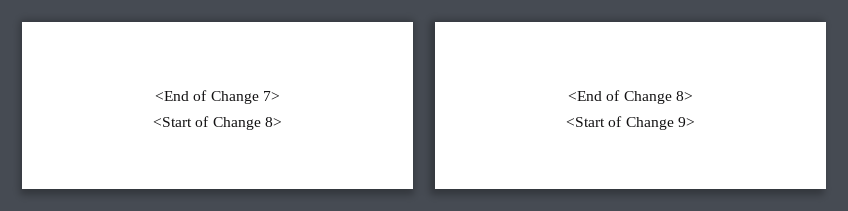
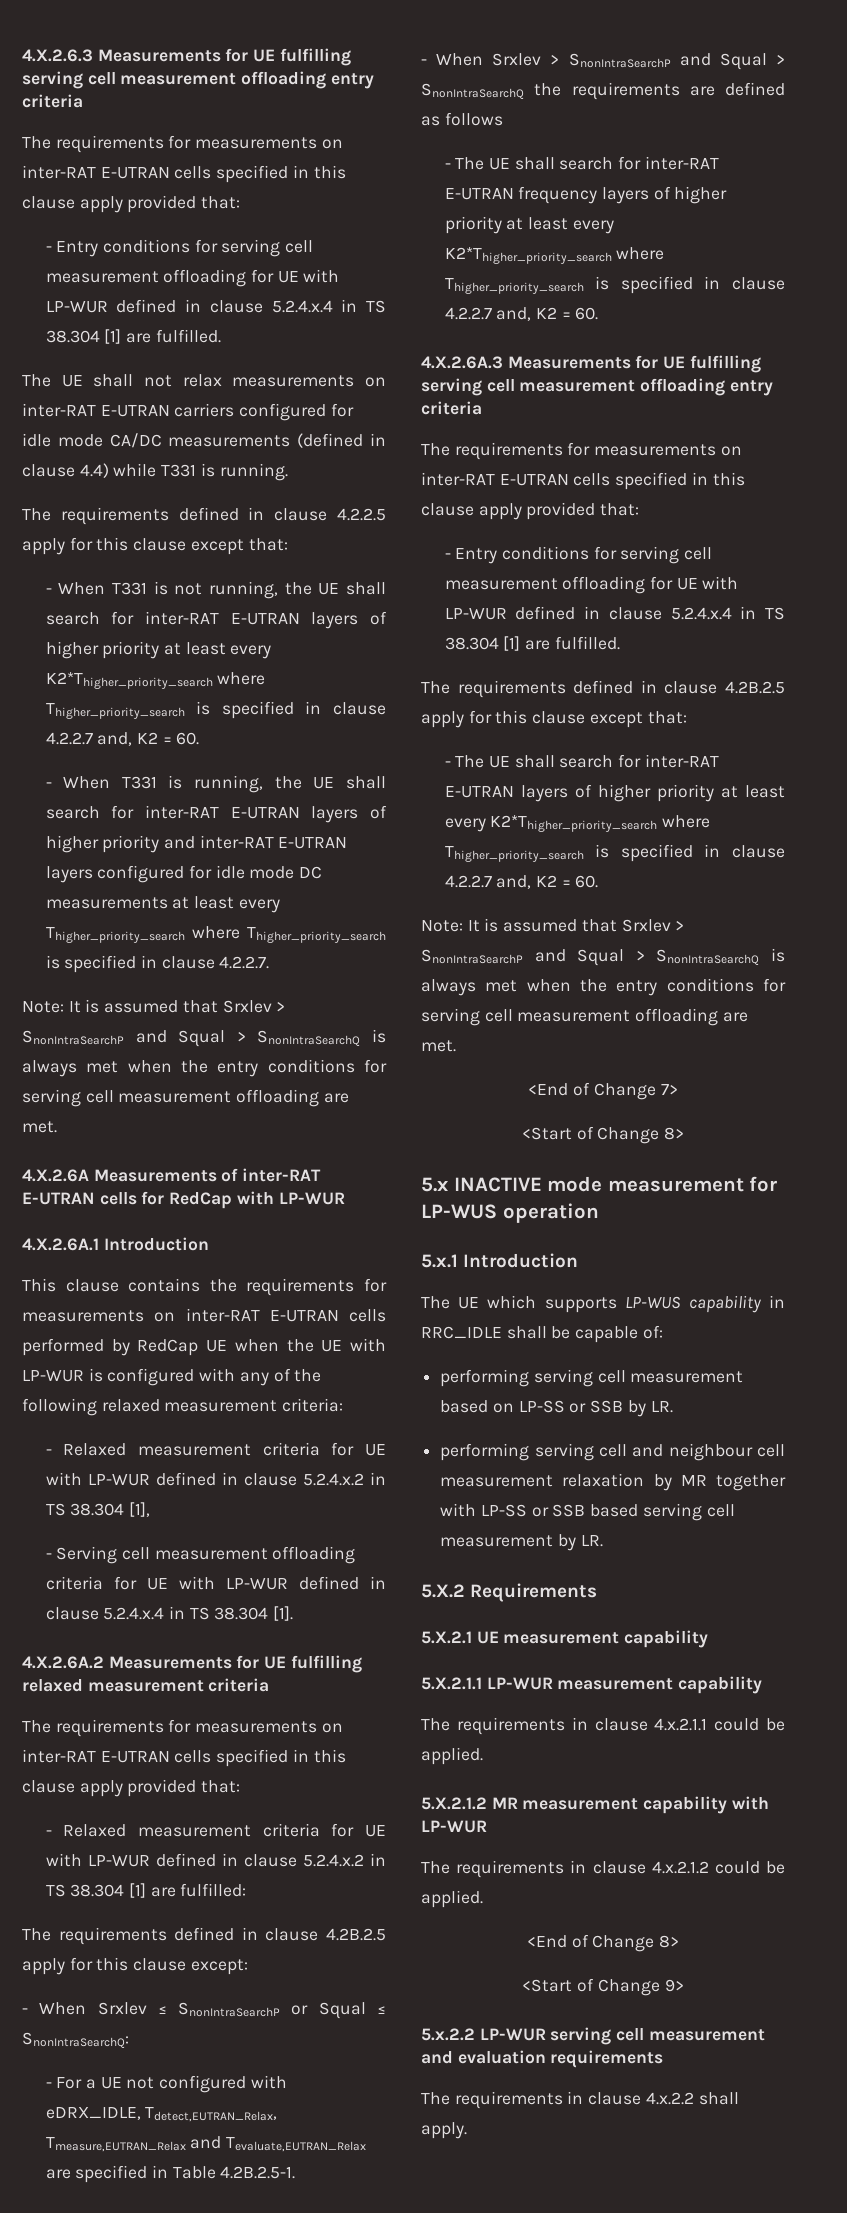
(155, 96) none -> [22,48,351,66] [22,71,374,89] [22,94,83,108] [22,135,343,153] [22,165,346,183] [22,195,241,213] [45,239,314,257] [45,269,340,287] [45,299,386,313] [45,329,221,344] [22,374,386,387] [22,403,354,421] [22,433,386,448] [22,463,288,481] [22,507,387,525] [22,537,288,555] [45,581,386,599] [45,611,387,629] [45,641,272,659] [45,672,266,689] [45,701,386,719] [45,732,200,746] [45,775,386,793] [45,805,387,823] [45,835,348,853] [45,865,323,883] [45,896,280,913] [45,926,386,943] [45,955,270,973] [22,999,286,1013] [22,1029,386,1047] [22,1059,387,1077] [22,1089,349,1107] [22,1121,57,1133] [22,1168,322,1182] [22,1191,345,1209] [22,1237,209,1251] [22,1278,387,1296] [22,1308,386,1322] [22,1338,387,1356] [22,1368,322,1386] [22,1398,344,1416] [45,1442,386,1456] [45,1472,386,1486] [45,1502,150,1517] [45,1546,356,1564] [45,1576,386,1590] [45,1606,294,1621] [22,1655,362,1673] [22,1678,270,1692] [22,1719,343,1737] [22,1749,346,1767] [22,1779,241,1797] [45,1823,386,1837] [45,1853,386,1867] [45,1883,247,1898] [22,1927,386,1945] [22,1957,248,1975] [22,2002,386,2019] [22,2032,129,2049] [45,2075,287,2093] [45,2107,278,2122] [45,2136,366,2152] [45,2165,296,2183] [421,53,785,70] [421,82,785,100] [421,112,503,126] [444,156,719,170] [444,186,728,204] [444,216,614,234] [444,247,665,264] [444,276,785,294] [444,307,599,321] [421,355,761,373] [421,378,773,396] [421,401,482,415] [421,442,742,460] [421,472,745,490] [421,502,640,520] [444,546,713,564] [444,576,739,594] [444,606,785,620] [444,636,620,651] [421,680,785,698] [421,710,687,728] [444,754,719,768] [444,784,785,802] [444,815,710,832] [444,844,785,862] [444,875,599,889] [421,918,685,932] [421,948,785,966] [421,978,786,996] [421,1008,748,1026] [421,1040,456,1052] 4.X.2.6.3 Measurements for UE fulfilling serving cell measurement offloading entry criteria // The requirements for measurements on inter-RAT E-UTRAN cells specified in this clause apply provided that: // - Entry conditions for serving cell measurement offloading for UE with LP-WUR defined in clause 5.2.4.x.4 in TS 38.304 [1] are fulfilled. // The UE shall not relax measurements on inter-RAT E-UTRAN carriers configured for idle mode CA/DC measurements (defined in clause 4.4) while T331 is running. // The requirements defined in clause 4.2.2.5 apply for this clause except that: // - When T331 is not running, the UE shall search for inter-RAT E-UTRAN layers of higher priority at least every K2*Thigher_priority_search where Thigher_priority_search is specified in clause 4.2.2.7 and, K2 = 60. // - When T331 is running, the UE shall search for inter-RAT E-UTRAN layers of higher priority and inter-RAT E-UTRAN layers configured for idle mode DC measurements at least every Thigher_priority_search where Thigher_priority_search is specified in clause 4.2.2.7. // Note: It is assumed that Srxlev > SnonIntraSearchP and Squal > SnonIntraSearchQ is always met when the entry conditions for serving cell measurement offloading are met. // 4.X.2.6A Measurements of inter-RAT E-UTRAN cells for RedCap with LP-WUR // 4.X.2.6A.1 Introduction // This clause contains the requirements for measurements on inter-RAT E-UTRAN cells performed by RedCap UE when the UE with LP-WUR is configured with any of the following relaxed measurement criteria: // - Relaxed measurement criteria for UE with LP-WUR defined in clause 5.2.4.x.2 in TS 38.304 [1], // - Serving cell measurement offloading criteria for UE with LP-WUR defined in clause 5.2.4.x.4 in TS 38.304 [1]. // 4.X.2.6A.2 Measurements for UE fulfilling relaxed measurement criteria // The requirements for measurements on inter-RAT E-UTRAN cells specified in this clause apply provided that: // - Relaxed measurement criteria for UE with LP-WUR defined in clause 5.2.4.x.2 in TS 38.304 [1] are fulfilled: // The requirements defined in clause 4.2B.2.5 apply for this clause except: // - When Srxlev ≤ SnonIntraSearchP or Squal ≤ SnonIntraSearchQ: // - For a UE not configured with eDRX_IDLE, Tdetect,EUTRAN_Relax, Tmeasure,EUTRAN_Relax and Tevaluate,EUTRAN_Relax are specified in Table 4.2B.2.5-1. // - When Srxlev > SnonIntraSearchP and Squal > SnonIntraSearchQ the requirements are defined as follows // - The UE shall search for inter-RAT E-UTRAN frequency layers of higher priority at least every K2*Thigher_priority_search where Thigher_priority_search is specified in clause 4.2.2.7 and, K2 = 60. // 4.X.2.6A.3 Measurements for UE fulfilling serving cell measurement offloading entry criteria // The requirements for measurements on inter-RAT E-UTRAN cells specified in this clause apply provided that: // - Entry conditions for serving cell measurement offloading for UE with LP-WUR defined in clause 5.2.4.x.4 in TS 38.304 [1] are fulfilled. // The requirements defined in clause 4.2B.2.5 apply for this clause except that: // - The UE shall search for inter-RAT E-UTRAN layers of higher priority at least every K2*Thigher_priority_search where Thigher_priority_search is specified in clause 4.2.2.7 and, K2 = 60. // Note: It is assumed that Srxlev > SnonIntraSearchP and Squal > SnonIntraSearchQ is always met when the entry conditions for serving cell measurement offloading are met. //
(282, 122) none -> [421,1176,778,1192] [421,1203,599,1223] [421,1253,579,1268] [421,1295,785,1313] [421,1325,663,1343] [440,1369,744,1387] [440,1400,673,1417] [440,1443,785,1461] [440,1473,786,1491] [440,1503,735,1521] [440,1534,603,1551] [421,1583,598,1602] [421,1630,709,1648] [421,1676,763,1694] [421,1717,785,1735] [421,1747,483,1765] [421,1796,769,1814] [421,1820,487,1833] [421,1860,785,1878] [421,1890,483,1908] // 5.x INACTIVE mode measurement for LP-WUS operation // 5.x.1 Introduction // The UE which supports LP-WUS capability in RRC_IDLE shall be capable of: // performing serving cell measurement based on LP-SS or SSB by LR. // performing serving cell and neighbour cell measurement relaxation by MR together with LP-SS or SSB based serving cell measurement by LR. // 5.X.2 Requirements // 5.X.2.1 UE measurement capability // 5.X.2.1.1 LP-WUR measurement capability // The requirements in clause 4.x.2.1.1 could be applied. // 5.X.2.1.2 MR measurement capability with LP-WUR // The requirements in clause 4.x.2.1.2 could be applied.
(695, 122) none -> [421,2027,765,2045] [421,2050,664,2068] [421,2091,739,2109] [421,2122,467,2139] // 5.x.2.2 LP-WUR serving cell measurement and evaluation requirements // The requirements in clause 4.x.2.2 shall apply.

